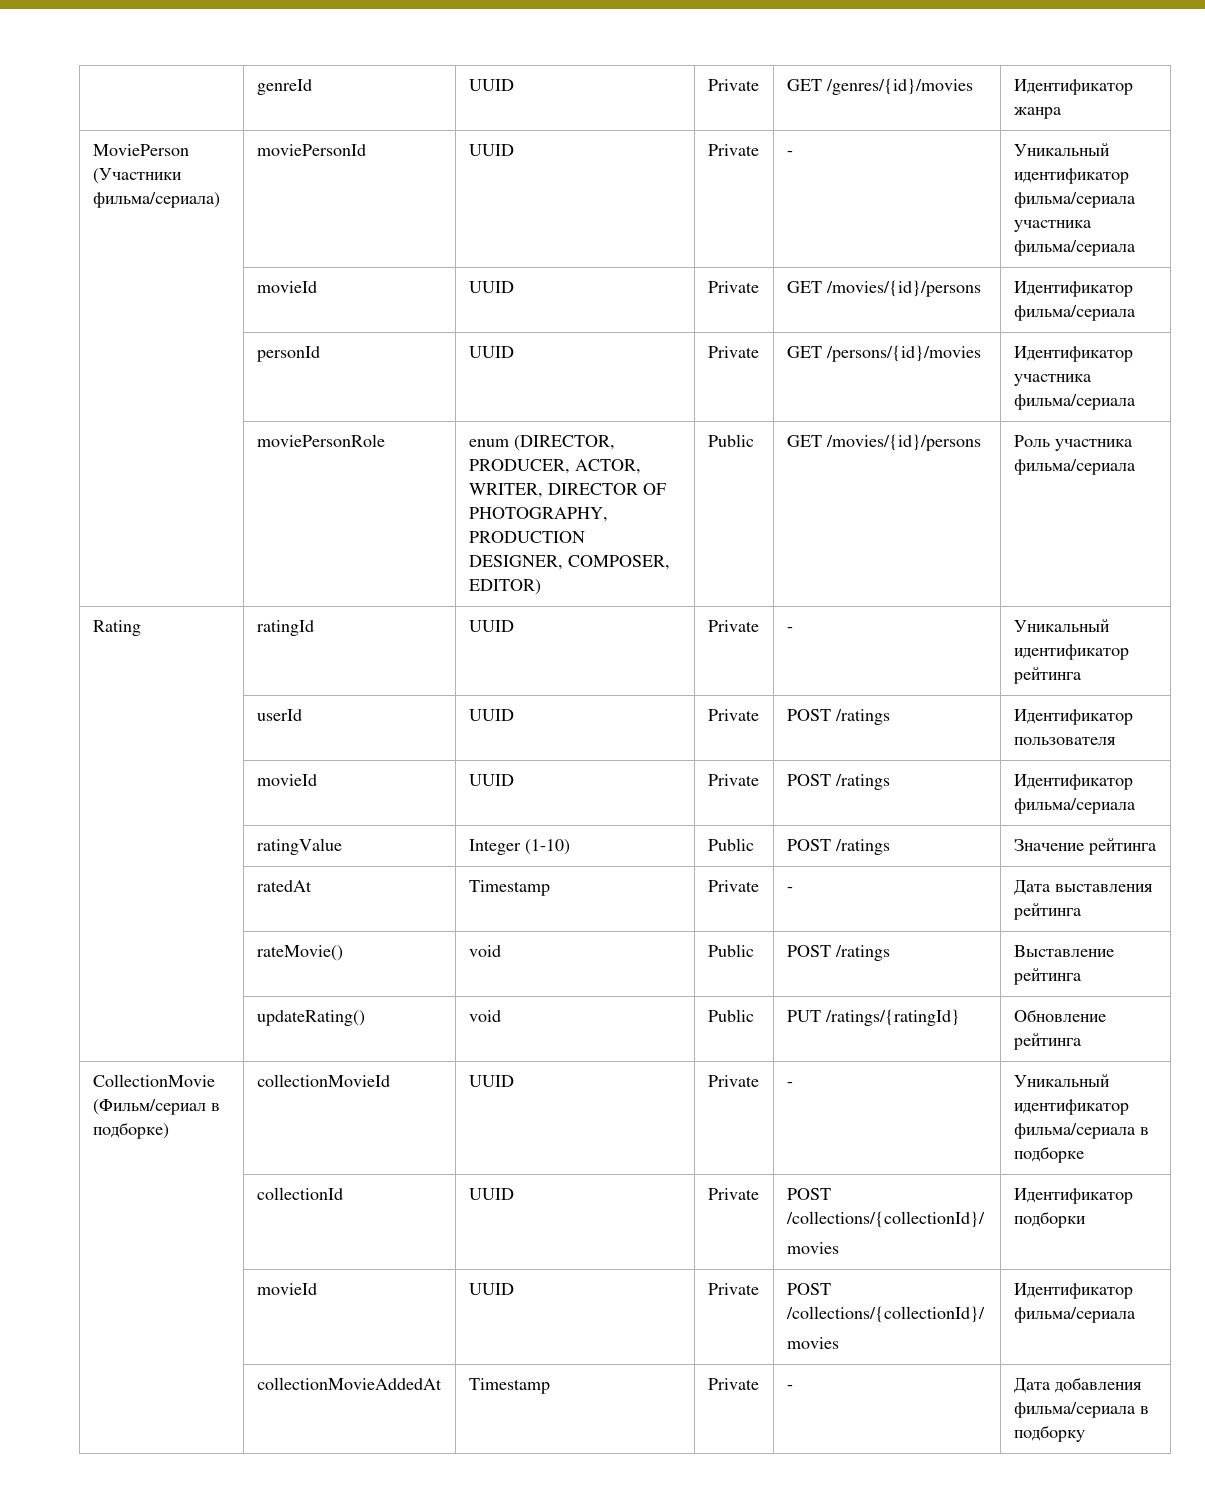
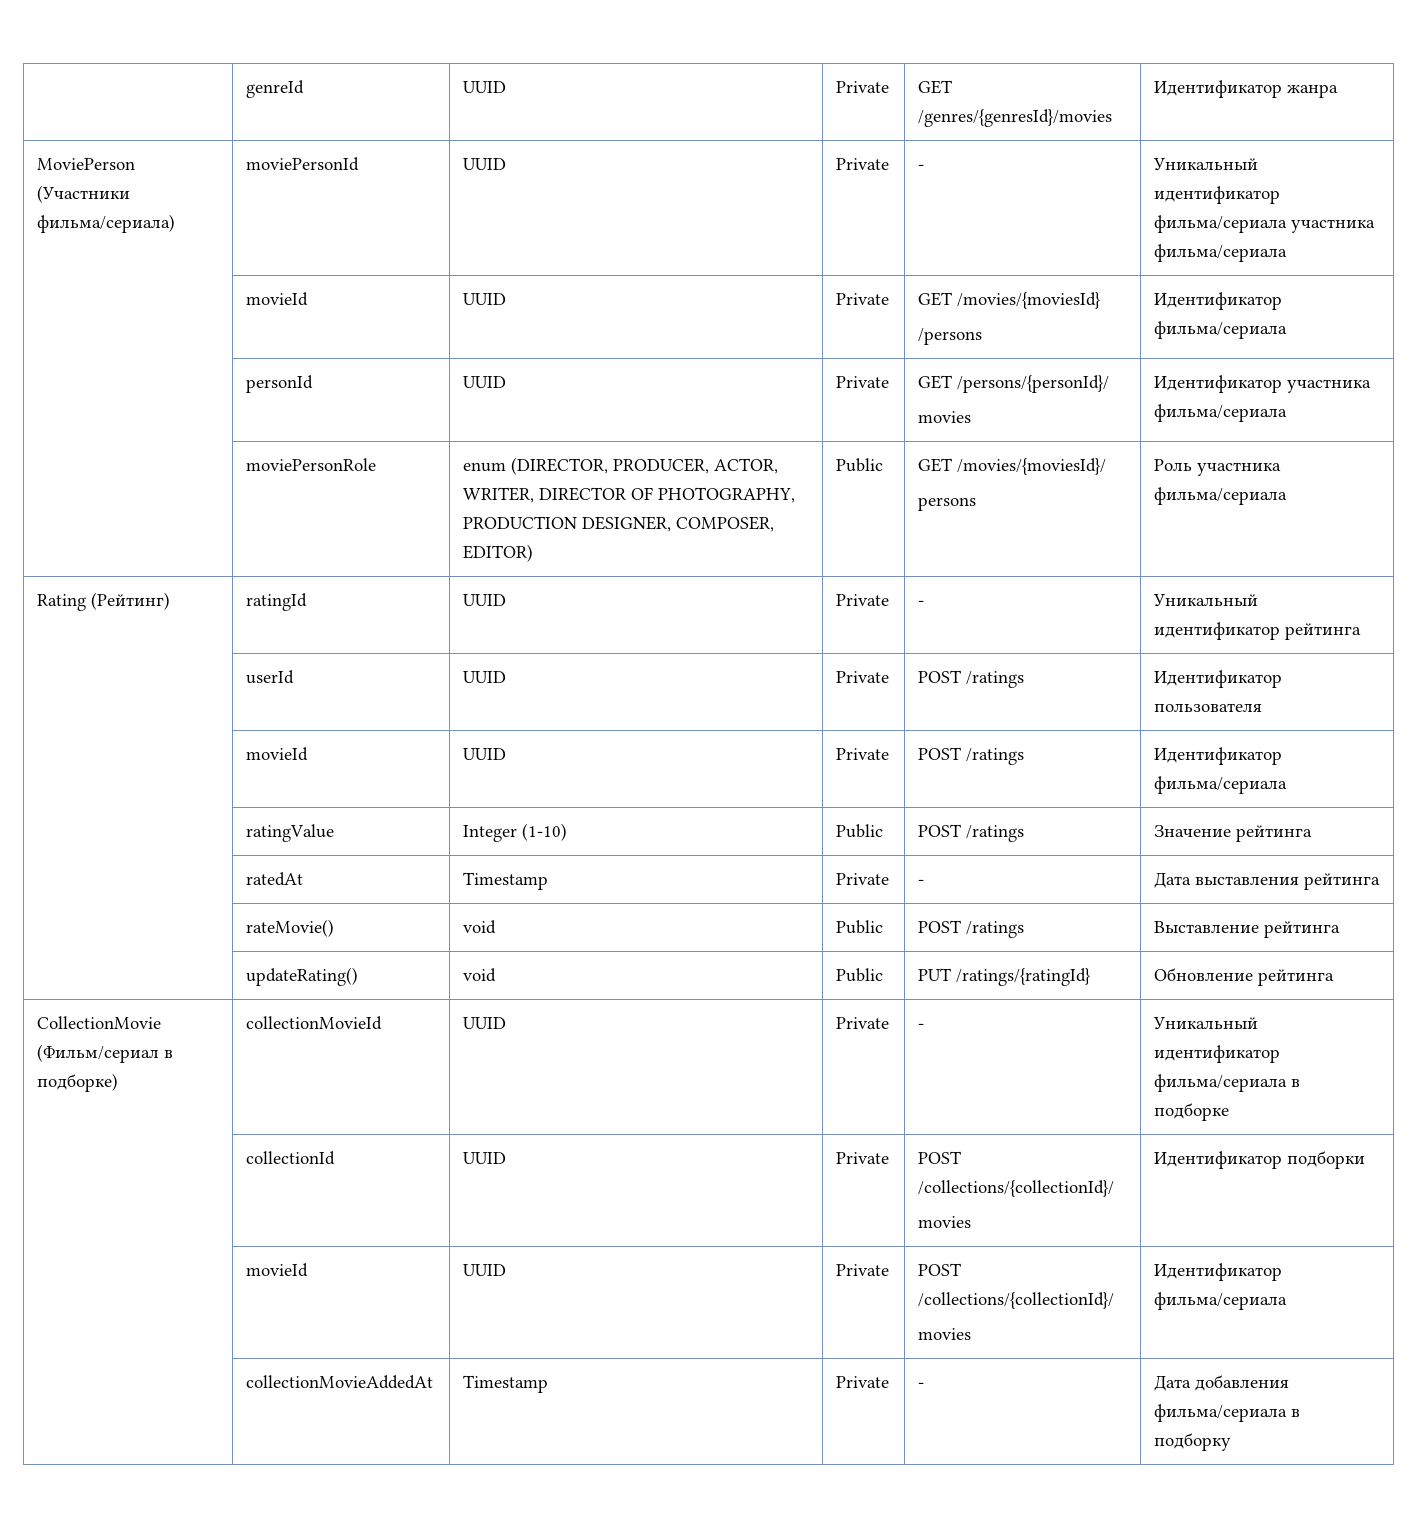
[825,78,973,95] /genres/{id}/movies -> [918,109,1113,127] /genres/{genresId}/movies
[825,280,981,297] /movies/{id}/persons -> [957,292,1101,309] [918,328,983,345] /movies/{moviesId} // /persons
[825,345,981,362] /persons/{id}/movies -> [957,375,1110,393] [918,411,972,423] /persons/{personId}/ // movies
[825,434,981,451] /movies/{id}/persons -> [957,458,1107,475] [918,497,977,511] /movies/{moviesId}/ // persons
(141, 628) none -> [91,592,171,610] (Рейтинг)

